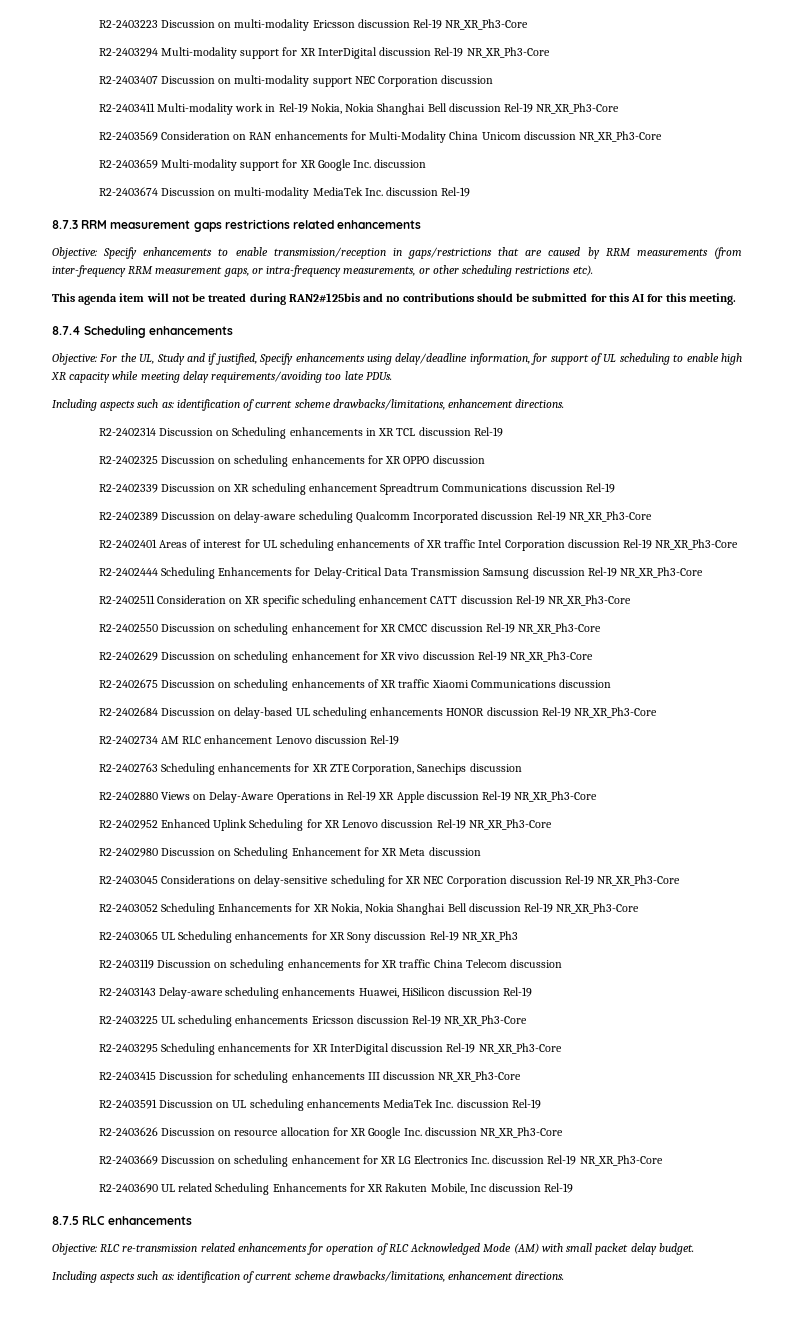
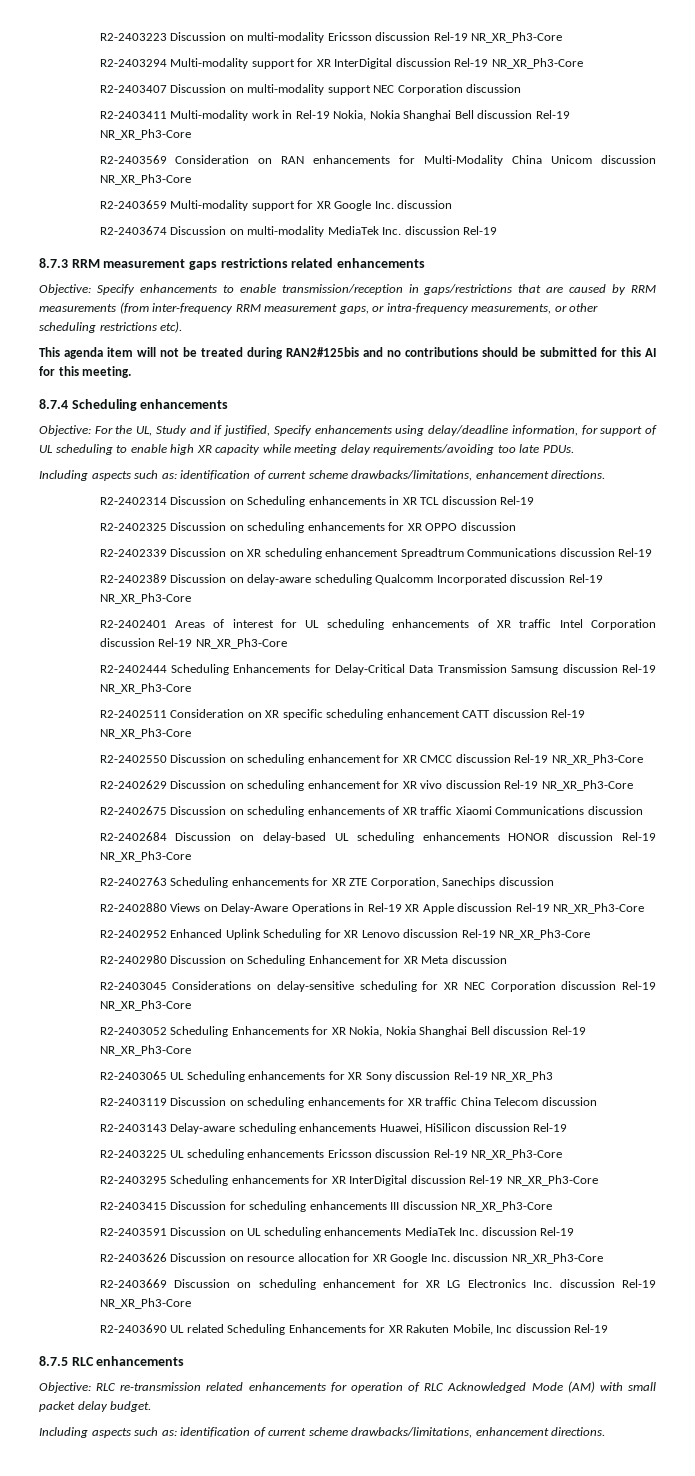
[98,735,400,745] // R2-2402734 AM RLC enhancement Lenovo discussion Rel-19 -> (191, 856) none

